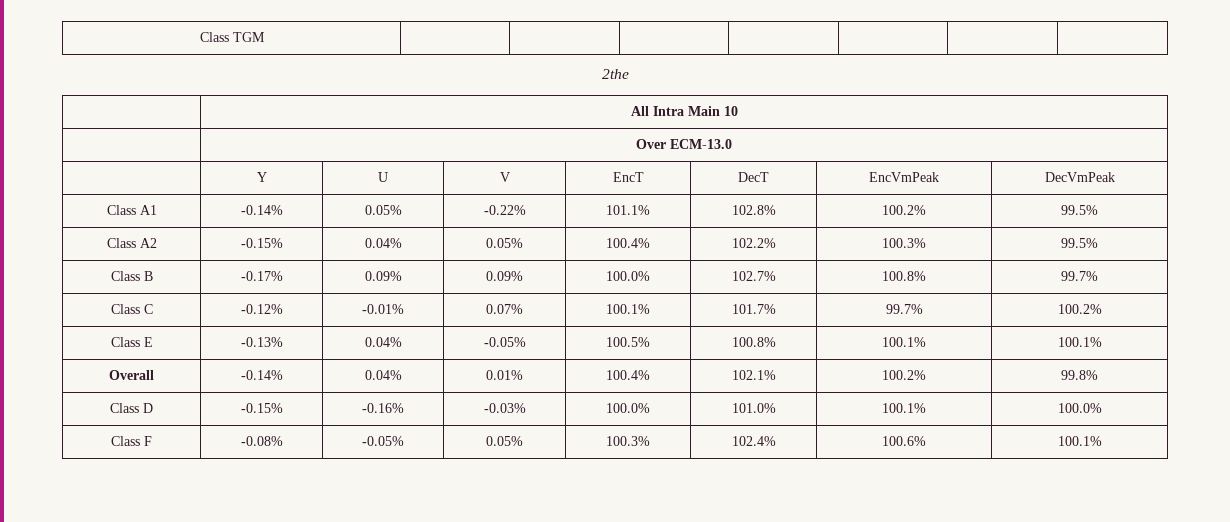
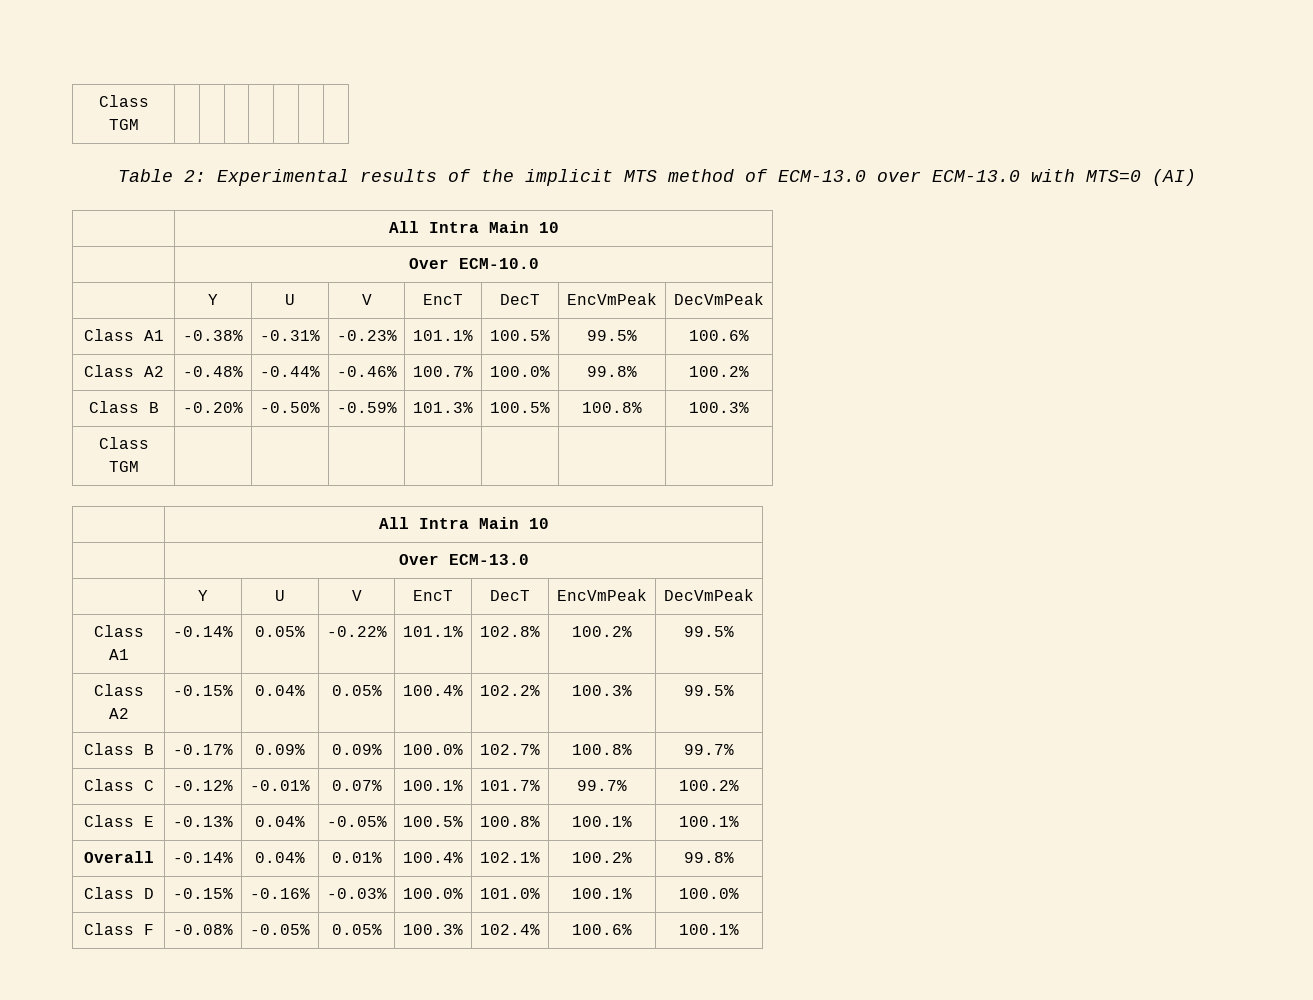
[199,32,265,42] [601,69,629,79] Class TGM | | | | | | | // 2the -> [98,95,149,107] [108,119,139,130] [117,169,1196,186] [388,221,559,233] [408,258,539,269] [208,294,218,305] [285,294,295,305] [361,294,372,305] [423,294,463,305] [500,294,540,305] [567,293,657,305] [674,293,764,305] [83,329,164,341] [183,330,243,341] [260,330,320,341] [336,330,397,341] [413,330,473,341] [490,330,550,341] [587,330,637,341] [689,330,749,341] [83,365,164,377] [183,366,243,377] [260,366,320,377] [336,366,397,377] [413,366,473,377] [490,366,550,377] [587,366,637,377] [689,366,749,377] [88,401,159,413] [183,402,243,413] [260,402,320,413] [336,402,397,413] [413,402,473,413] [490,402,550,413] [582,402,642,413] [689,402,749,413] [98,437,149,449] [108,461,139,472] Class TGM | | | | | | | // Table 2: Experimental results of the implicit MTS method of ECM-13.0 over ECM-13.0 with MTS=0 (AI) // | All Intra Main 10 // | Over ECM-10.0 // | Y | U | V | EncT | DecT | EncVmPeak | DecVmPeak // Class A1 | -0.38% | -0.31% | -0.23% | 101.1% | 100.5% | 99.5% | 100.6% // Class A2 | -0.48% | -0.44% | -0.46% | 100.7% | 100.0% | 99.8% | 100.2% // Class B | -0.20% | -0.50% | -0.59% | 101.3% | 100.5% | 100.8% | 100.3% // Class TGM | | | | | | |

